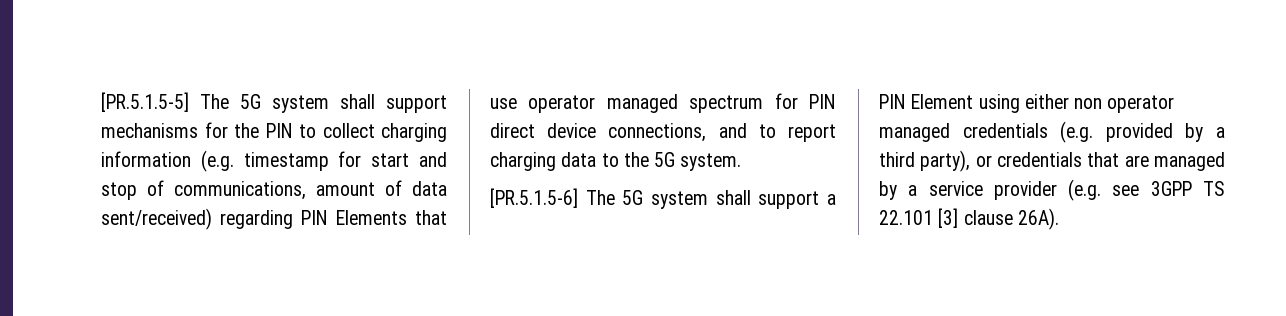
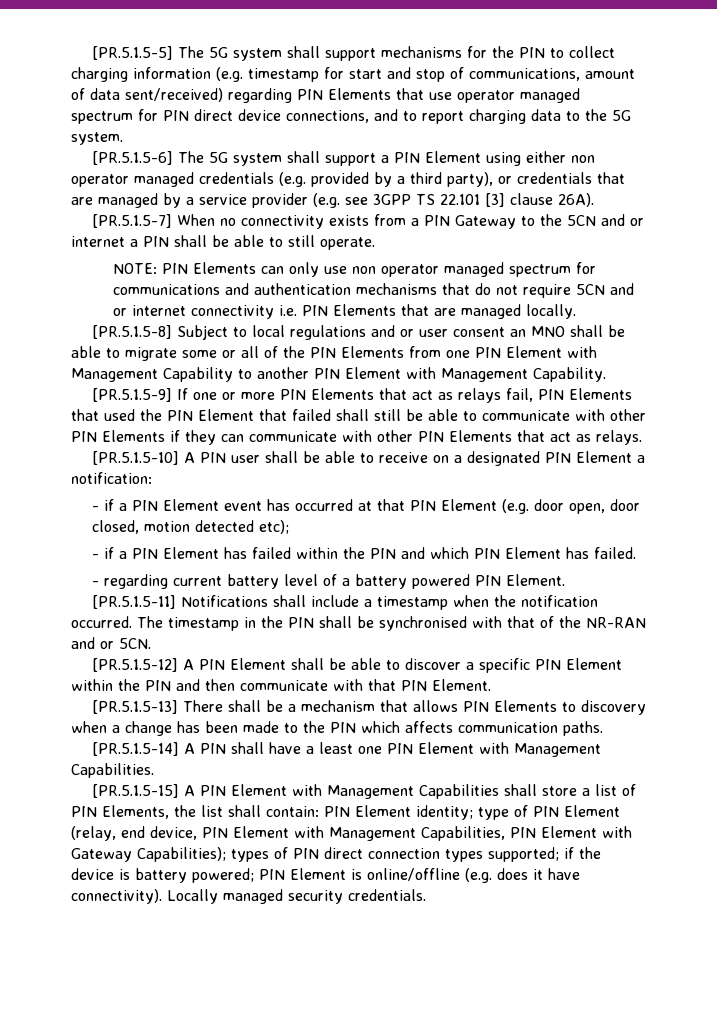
(1059, 219) none -> [91,214,644,229] [71,235,375,250] [112,262,596,277] [112,283,634,298] [112,304,576,319] [91,325,625,340] [71,346,597,361] [71,367,606,382] [91,388,632,403] [71,409,646,421] [71,430,642,445] [91,451,645,466] [71,472,152,484] [91,499,640,514] [91,520,289,534] [91,547,636,559] [91,574,565,589] [91,595,598,610] [71,616,646,631] [71,637,151,649] [91,658,622,673] [71,679,491,691] [91,700,646,715] [71,721,603,736] [91,742,601,757] [71,763,154,778] [91,784,636,799] [71,805,620,820] [71,826,632,841] [71,847,601,862] [71,868,580,883] [71,889,426,904] // [PR.5.1.5-7] When no connectivity exists from a PIN Gateway to the 5CN and or internet a PIN shall be able to still operate. // NOTE: PIN Elements can only use non operator managed spectrum for communications and authentication mechanisms that do not require 5CN and or internet connectivity i.e. PIN Elements that are managed locally. // [PR.5.1.5-8] Subject to local regulations and or user consent an MNO shall be able to migrate some or all of the PIN Elements from one PIN Element with Management Capability to another PIN Element with Management Capability. // [PR.5.1.5-9] If one or more PIN Elements that act as relays fail, PIN Elements that used the PIN Element that failed shall still be able to communicate with other PIN Elements if they can communicate with other PIN Elements that act as relays. // [PR.5.1.5-10] A PIN user shall be able to receive on a designated PIN Element a notification: // - if a PIN Element event has occurred at that PIN Element (e.g. door open, door closed, motion detected etc); // - if a PIN Element has failed within the PIN and which PIN Element has failed. // - regarding current battery level of a battery powered PIN Element. // [PR.5.1.5-11] Notifications shall include a timestamp when the notification occurred. The timestamp in the PIN shall be synchronised with that of the NR-RAN and or 5CN. // [PR.5.1.5-12] A PIN Element shall be able to discover a specific PIN Element within the PIN and then communicate with that PIN Element. // [PR.5.1.5-13] There shall be a mechanism that allows PIN Elements to discovery when a change has been made to the PIN which affects communication paths. // [PR.5.1.5-14] A PIN shall have a least one PIN Element with Management Capabilities. // [PR.5.1.5-15] A PIN Element with Management Capabilities shall store a list of PIN Elements, the list shall contain: PIN Element identity; type of PIN Element (relay, end device, PIN Element with Management Capabilities, PIN Element with Gateway Capabilities); types of PIN direct connection types supported; if the device is battery powered; PIN Element is online/offline (e.g. does it have connectivity). Locally managed security credentials.

